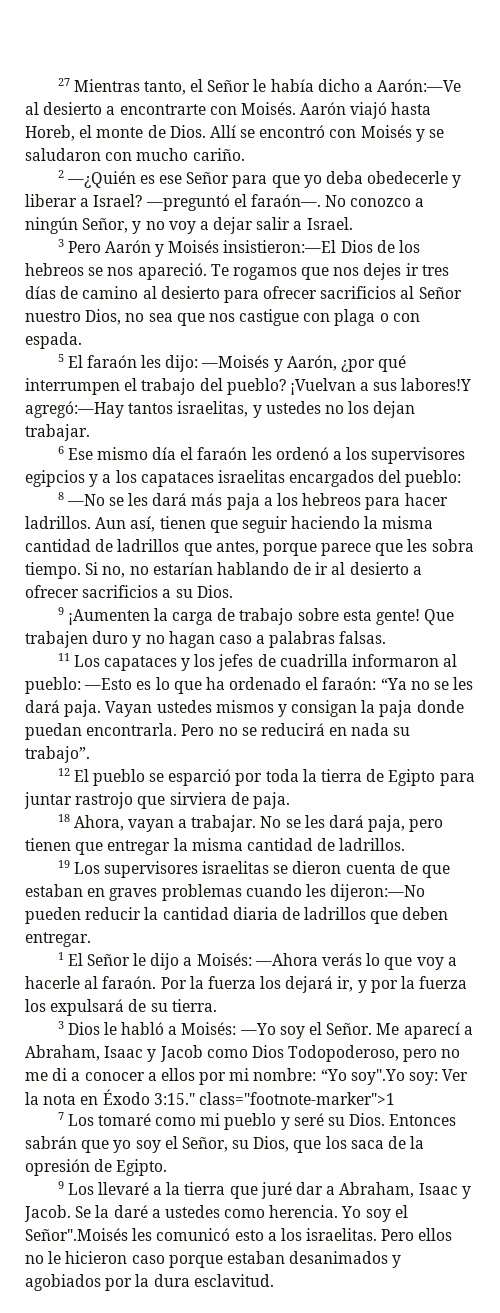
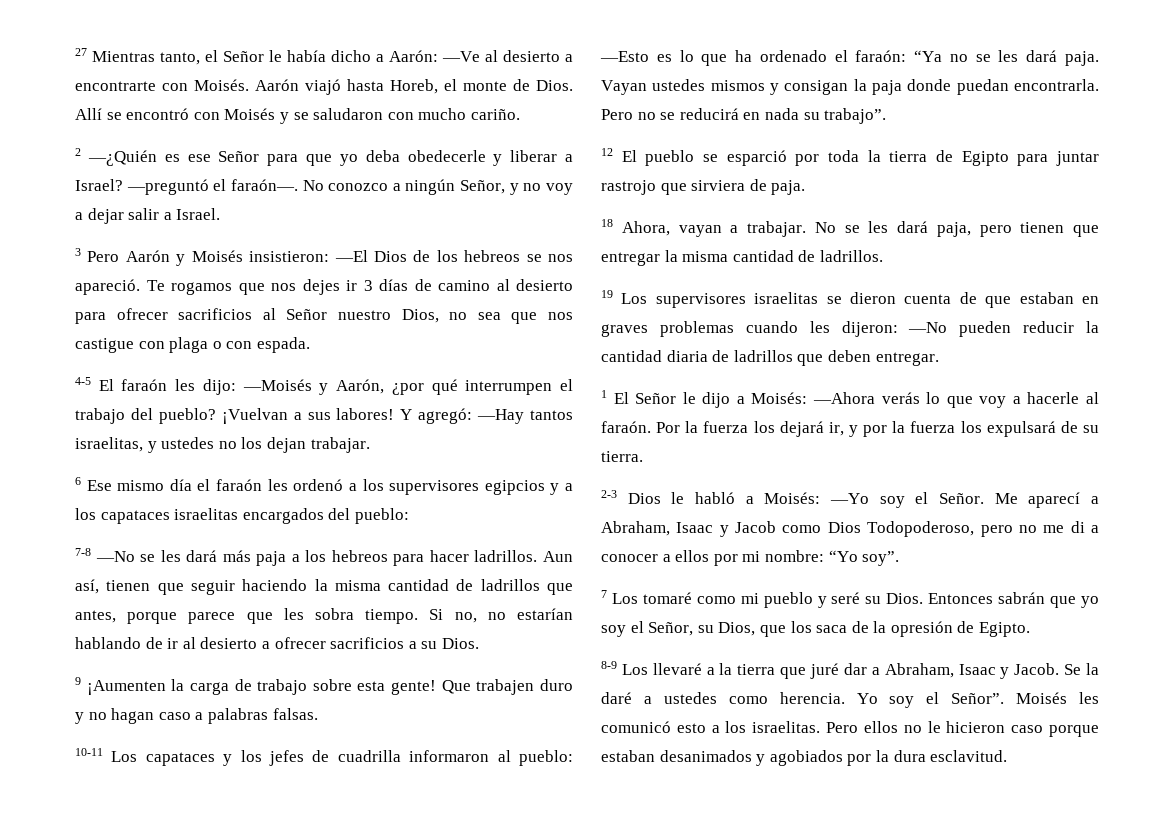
[377,79,462,92] Aarón:—Ve -> [389,50,480,62] Aarón: —Ve
[223,240,337,253] insistieron:—El -> [249,250,368,262] insistieron: —El
[421,265,449,276] tres -> [363,280,373,291] 3
[57,354,64,362] 5 -> [75,377,91,385] 4-5
[401,378,472,391] [25,401,124,418] labores!Y agregó:—Hay -> [336,408,525,424] labores! Y agregó: —Hay
[57,492,64,500] 8 -> [75,548,91,556] 7-8
[57,653,70,661] 11 -> [75,748,103,756] 10-11
[330,884,426,901] dijeron:—No -> [841,321,948,337] dijeron: —No
[57,1021,64,1029] 3 -> [601,490,617,498] 2-3
[350,1069,469,1085] [25,1089,395,1105] soy".Yo soy: Ver la nota en Éxodo 3:15." class="footnote-marker">1 -> [862,551,900,566] soy”.
[57,1181,64,1189] 9 -> [601,661,617,669] 8-9
[25,1228,128,1241] Señor".Moisés -> [951,692,1068,704] Señor”. Moisés

